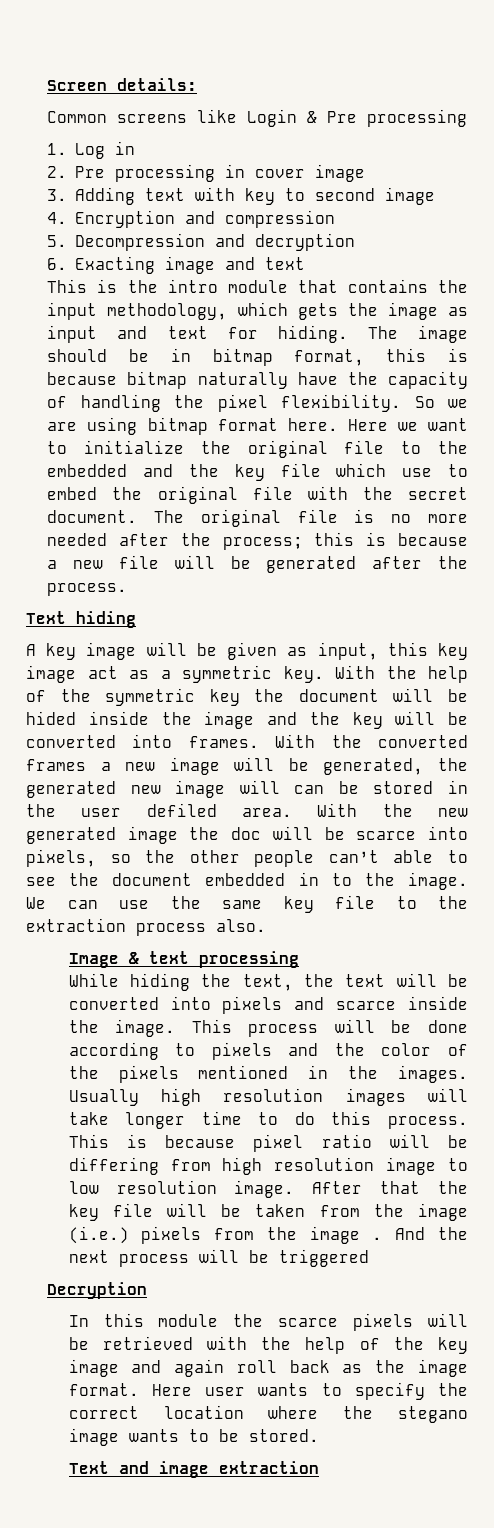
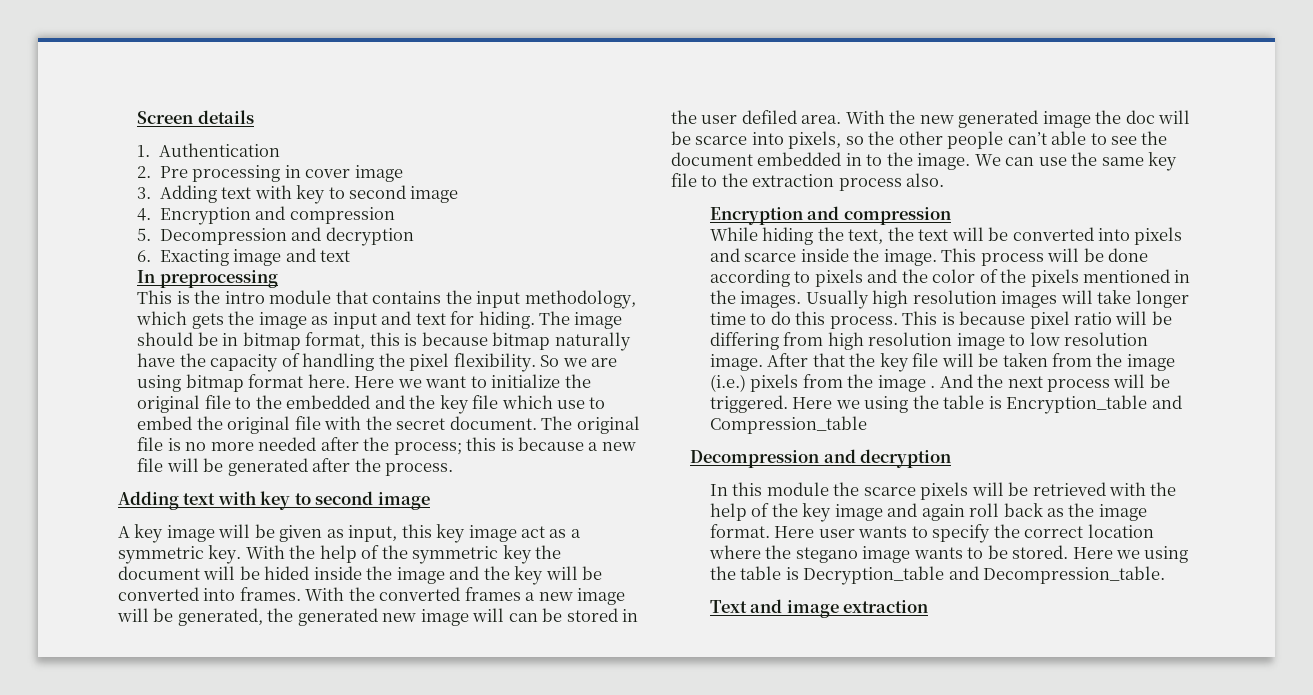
[117,78,198,91] [47,109,468,127] details: // Common screens like Login & Pre processing -> [197,110,254,124] details
[75,141,136,159] Log in -> [158,143,280,157] Authentication
(306, 263) none -> [137,270,278,288] // In preprocessing
[26,611,136,628] Text hiding -> [118,491,430,510] Adding text with key to second image
[68,951,299,968] Image & text processing -> [709,206,951,225] Encryption and compression
[278,1249,369,1267] [47,1282,148,1299] triggered // Decryption -> [709,395,1182,414] [709,416,867,434] [690,449,952,468] triggered. Here we using the table is Encryption_table and Compression_table // Decompression and decryption
(319, 1435) none -> [1072,546,1189,563] [709,566,1166,585] Here we using the table is Decryption_table and Decompression_table.

